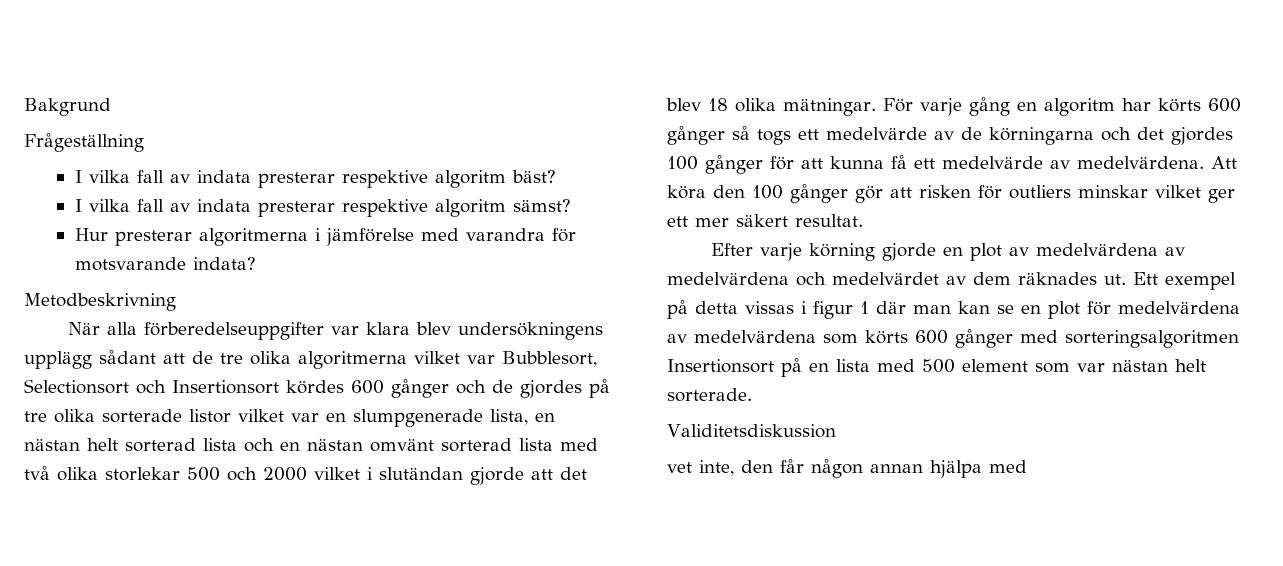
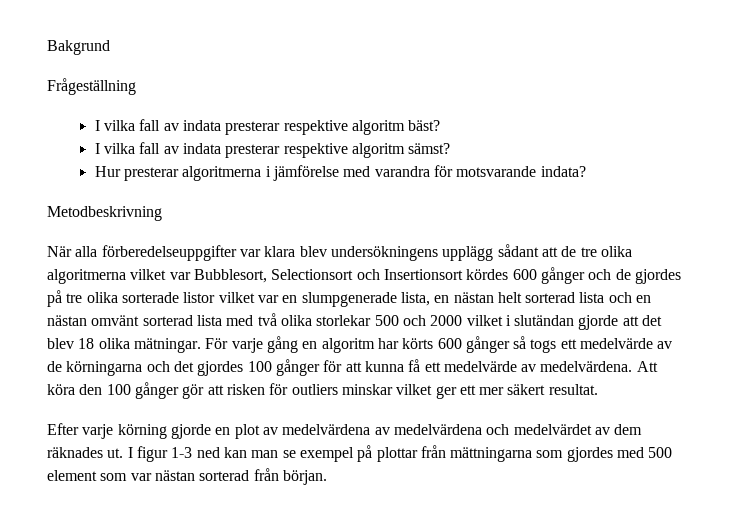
[1133,272,1236,290] [667,300,1240,319] [667,329,1239,348] [667,358,870,377] Ett exempel på detta vissas i figur 1 där man kan se en plot för medelvärdena av medelvärdena som körts 600 gånger med sorteringsalgoritmen Insertionsort på en lista -> [127,445,613,462] I figur 1-3 ned kan man se exempel på plottar från mättningarna som gjordes
[1175,359,1206,372] [667,388,752,402] [667,424,836,438] [667,459,1027,478] helt sorterade. // Validitetsdiskussion // vet inte, den får någon annan hjälpa med -> [199,468,327,485] sorterad från början.

